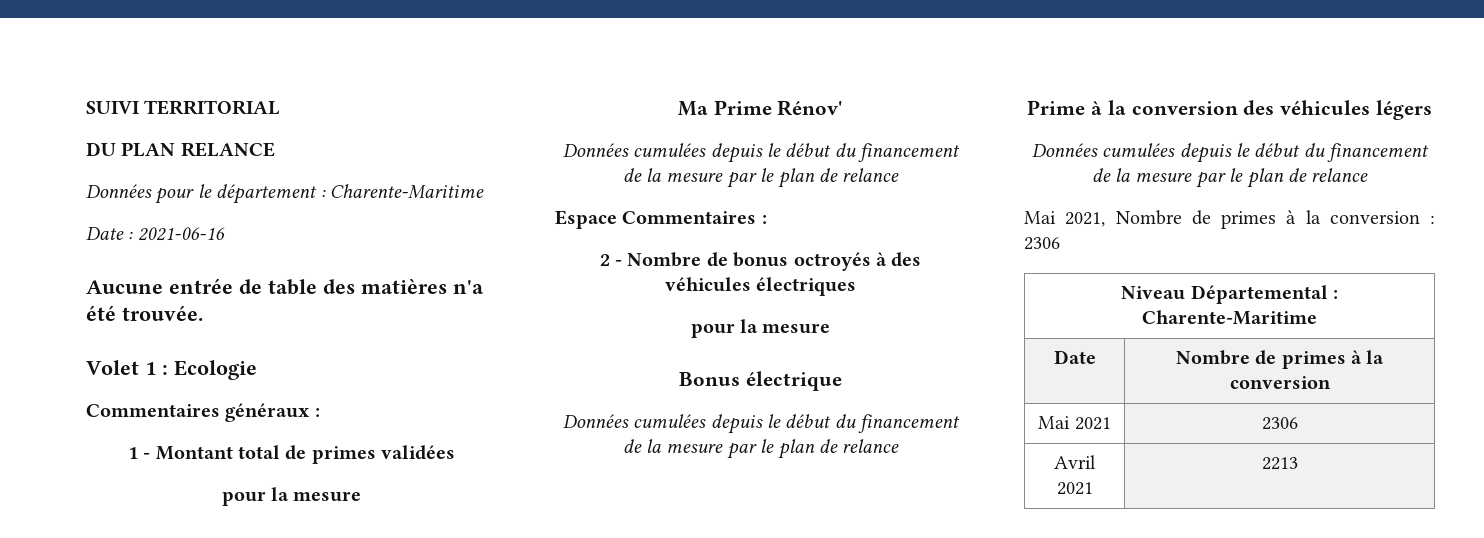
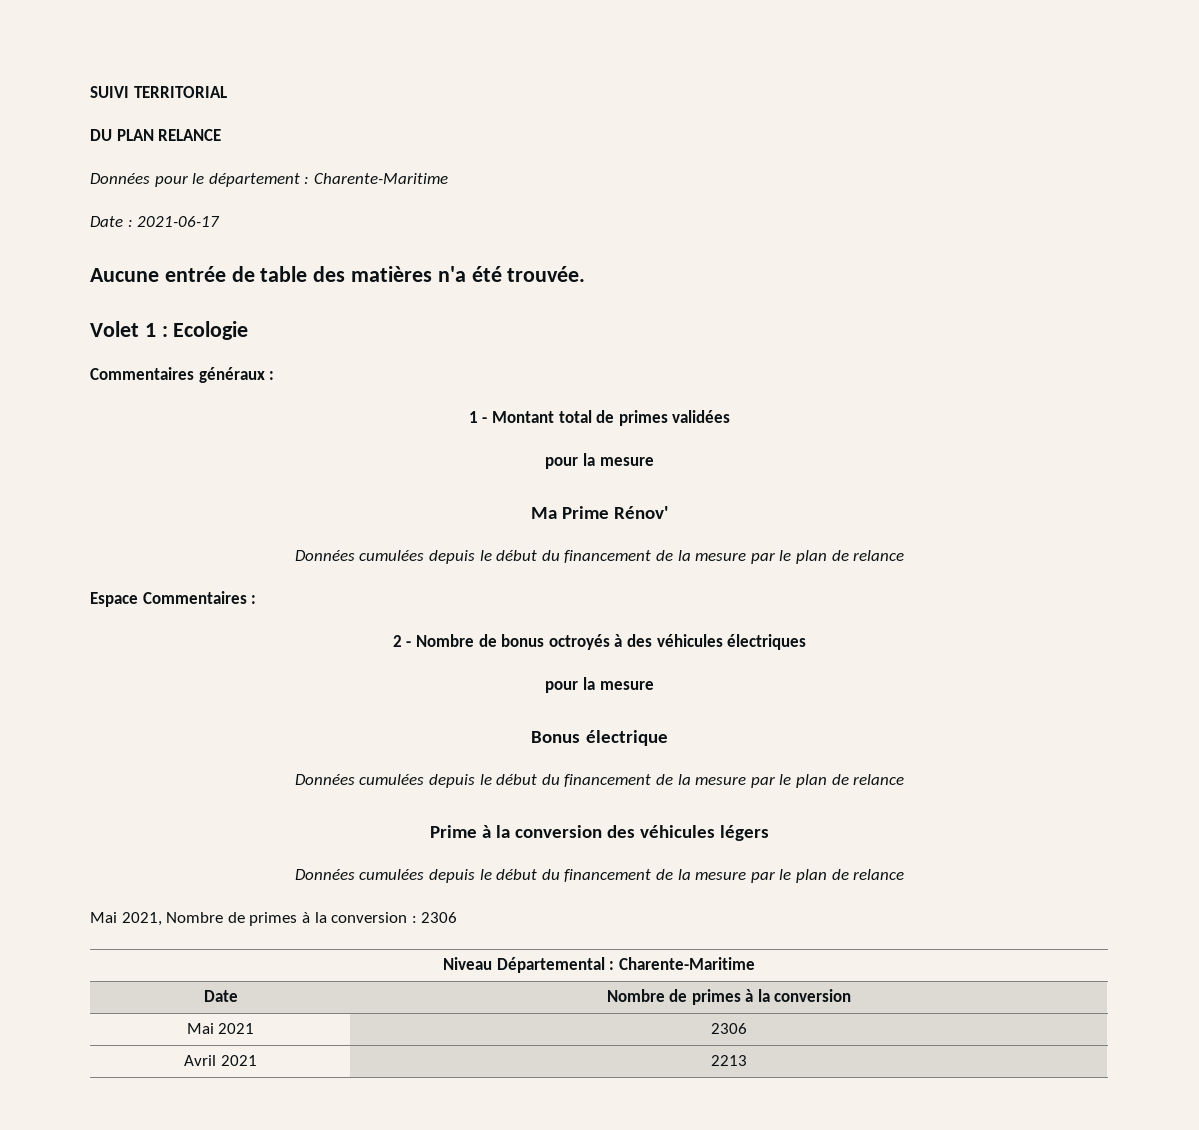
[137,227,225,241] 2021-06-16 -> [137,216,221,227] 2021-06-17

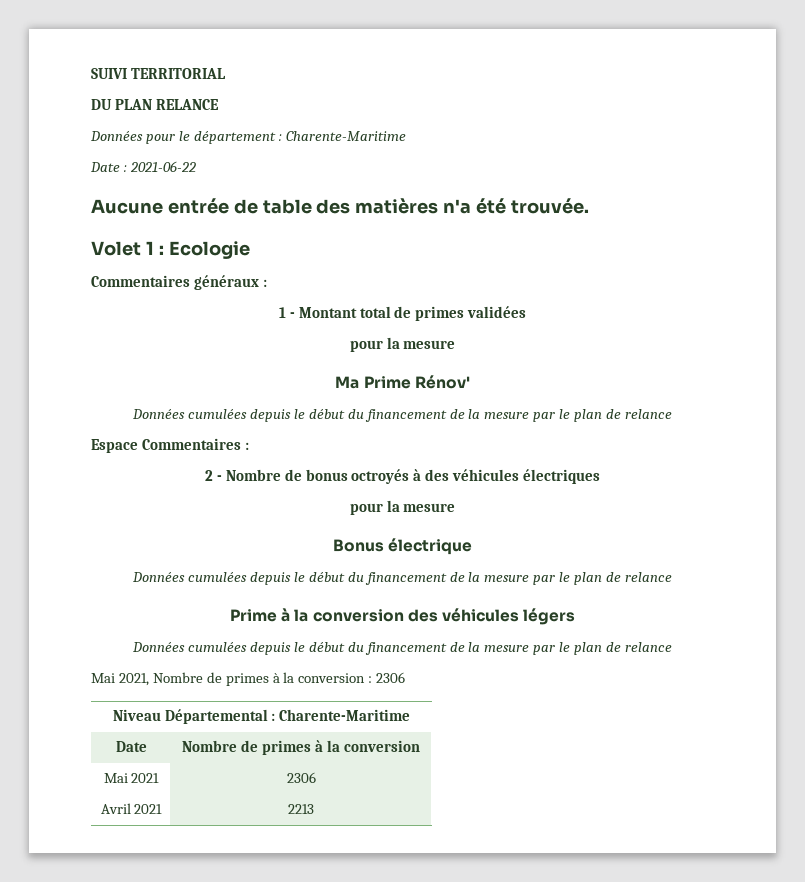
[137,216,221,227] 2021-06-17 -> [129,161,196,172] 2021-06-22

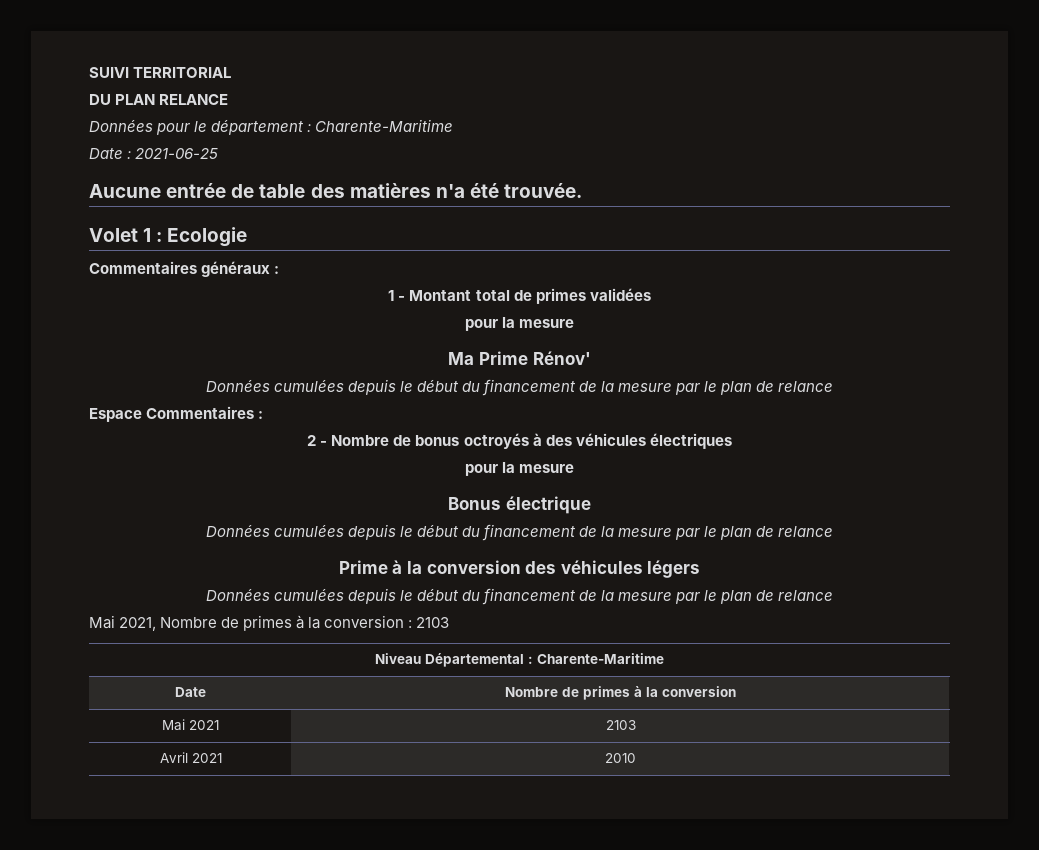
[129,161,196,172] 2021-06-22 -> [135,148,219,159] 2021-06-25
[376,672,406,683] 2306 -> [416,617,450,628] 2103
[286,772,316,783] 2306 -> [605,720,636,730] 2103
[288,804,314,814] 2213 -> [605,753,636,763] 2010

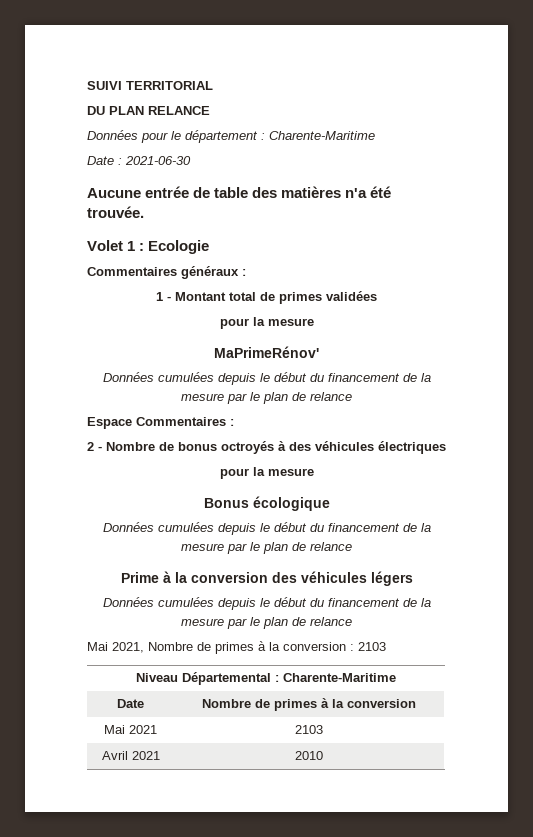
[135,148,219,159] 2021-06-25 -> [125,156,191,165] 2021-06-30
[448,351,591,365] Ma Prime Rénov' -> [214,346,319,358] MaPrimeRénov'
[505,496,591,514] électrique -> [252,496,330,511] écologique

